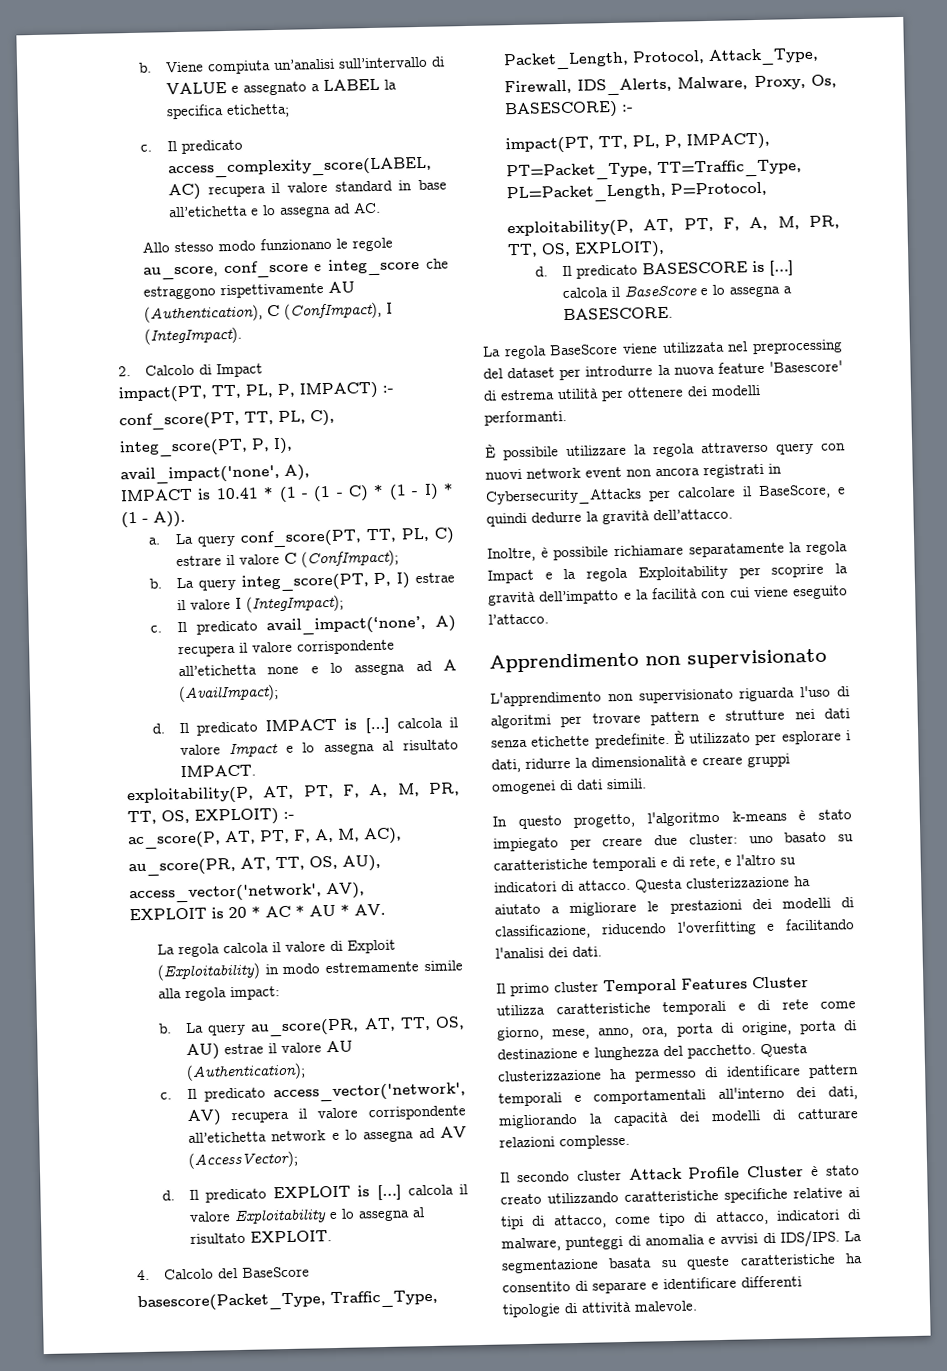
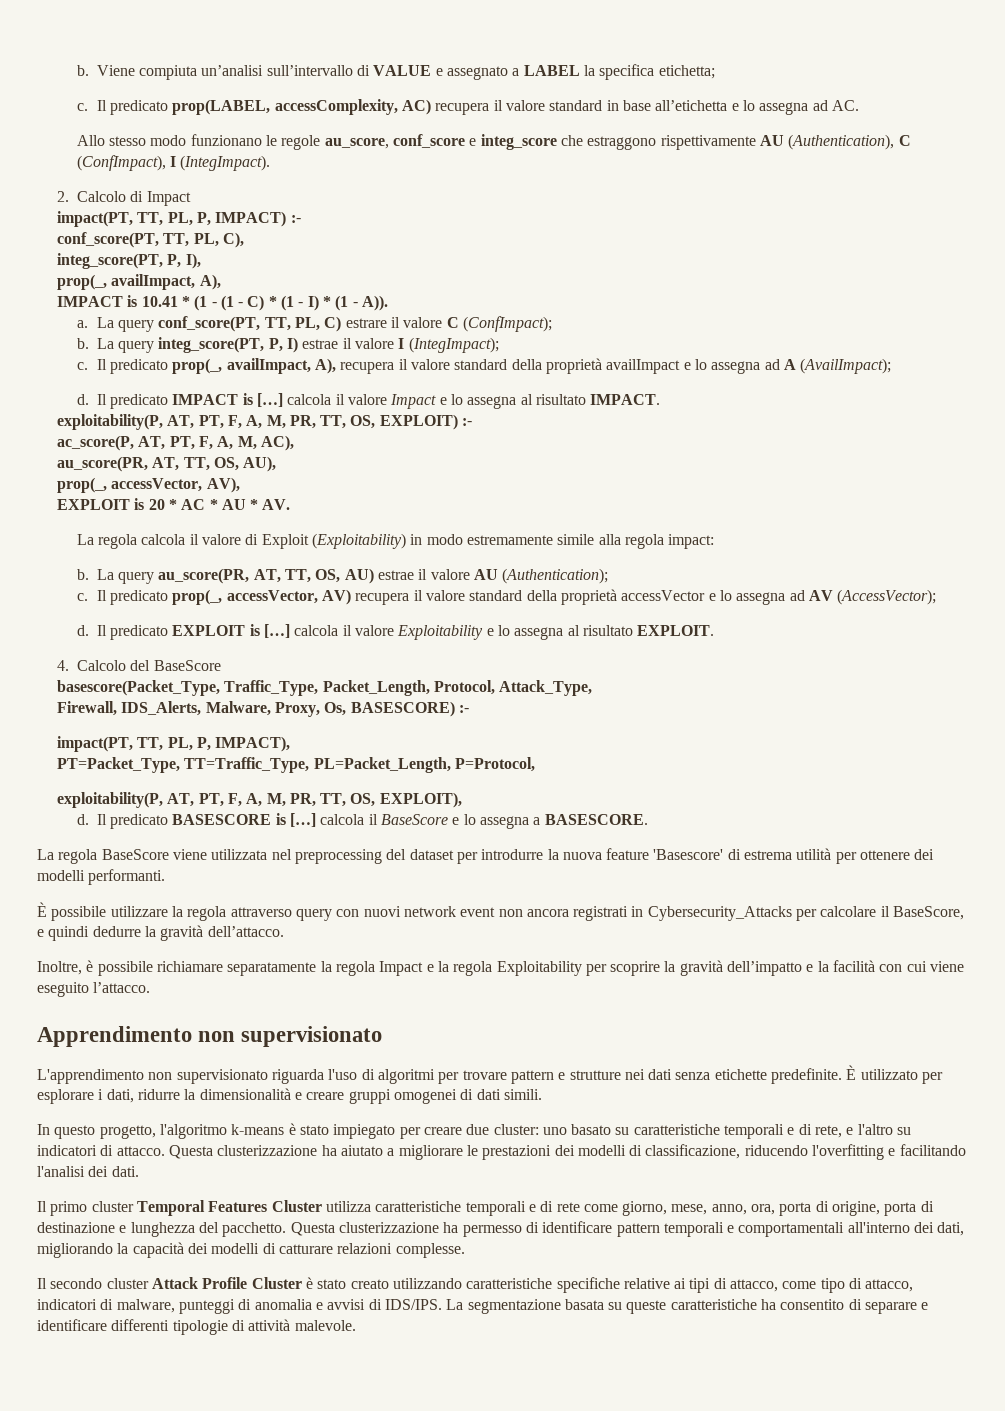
[167,156,432,179] access_complexity_score(LABEL, -> [172,99,398,115] prop(LABEL, accessComplexity,
[119,464,280,485] avail_impact('none', -> [56,274,196,290] prop(_, availImpact,
[266,615,456,636] [177,639,395,658] [177,664,300,677] avail_impact(‘none’, A) recupera il valore corrispondente all’etichetta none -> [172,358,681,374] prop(_, availImpact, A), recupera il valore standard della proprietà availImpact
[128,883,322,904] access_vector('network', -> [56,477,203,493] prop(_, accessVector,
[272,1082,466,1103] access_vector('network', -> [172,589,318,605] prop(_, accessVector,
[368,1105,466,1121] [187,1130,327,1144] corrispondente all’etichetta network -> [469,589,706,605] standard della proprietà accessVector

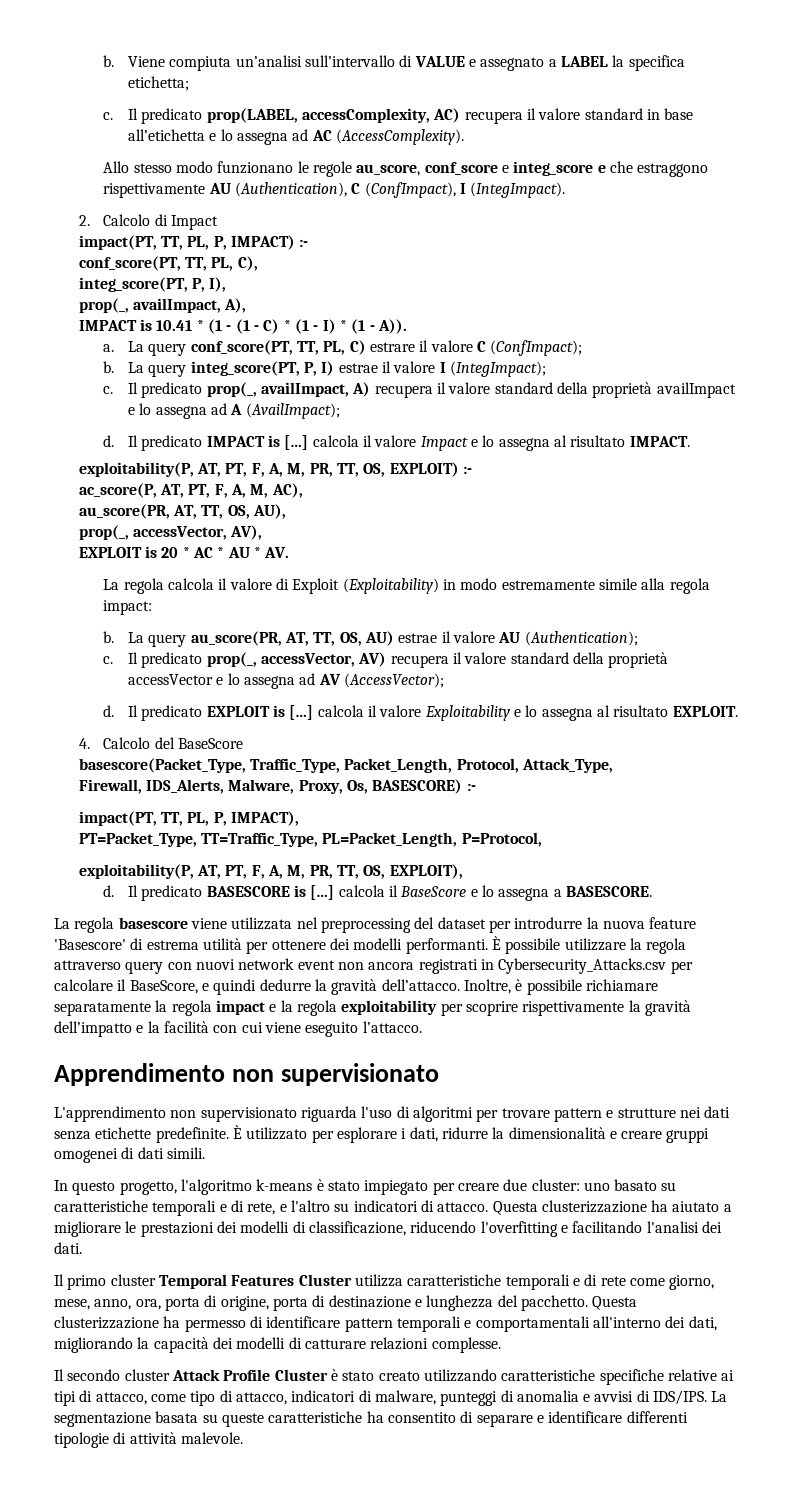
[831,100,859,111] AC. -> [311,129,465,145] AC (AccessComplexity).
(557, 142) none -> [597,165,606,173] e
[314,358,336,374] A), -> [352,382,371,397] A)
[101,849,169,860] BaseScore -> [118,917,188,929] basescore
(166, 877) // -> (488, 946) none
[647,906,792,921] Cybersecurity_Attacks -> [498,958,667,974] Cybersecurity_Attacks.csv
(284, 931) // -> (460, 985) none
[379,961,424,976] Impact -> [215,1000,265,1015] impact
[496,961,582,976] Exploitability -> [341,1000,438,1015] exploitability
(661, 968) none -> [522,1001,625,1016] rispettivamente

